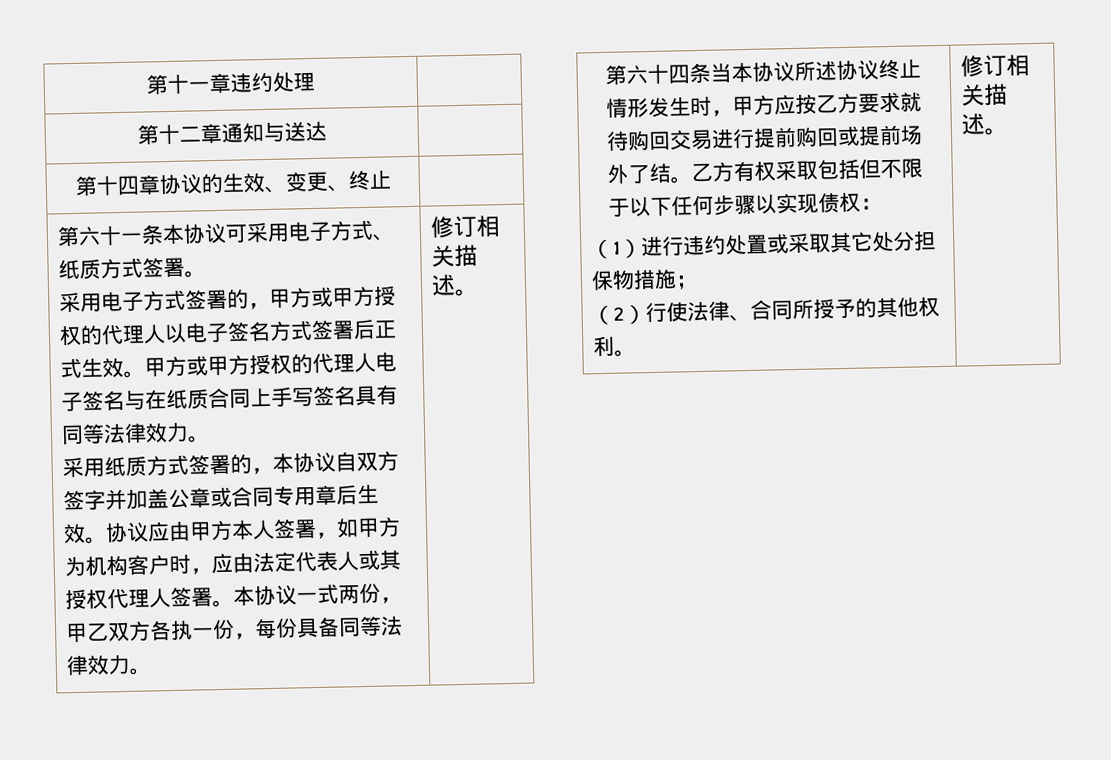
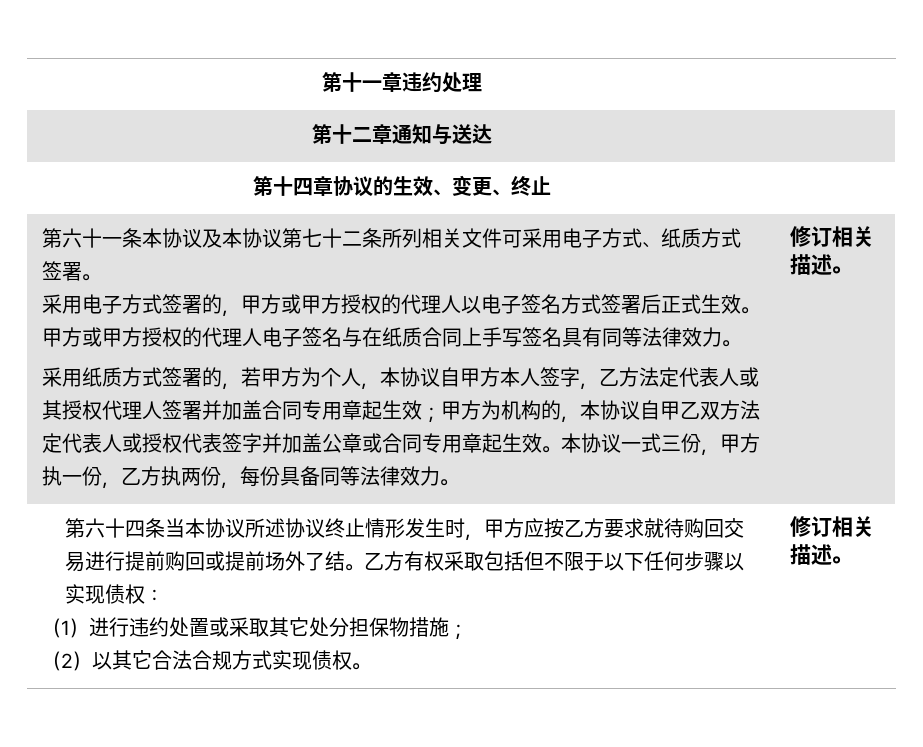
(227, 233) none -> [202,228,503,248] 及本协议第七十二条所列相关文件
[271,450,399,473] [62,484,379,511] [62,516,401,544] [63,552,254,577] 本协议自双方签字并加盖公章或合同专用章后生效。协议应由甲方本人签署，如甲方为机构客户时，应由 -> [241,367,640,390] 若甲方为个人，本协议自甲方本人签字，乙方
[211,583,402,608] [64,620,214,644] 。本协议一式两份，甲乙双方各执一 -> [202,400,761,423] [42,433,761,456] [42,466,202,489] 并加盖合同专用章起生效；甲方为机构的，本协议自甲乙双方法定代表人或授权代表签字并加盖公章或合同专用章起生效。本协议一式三份，甲方执一份，乙方执两
[644,297,940,323] [592,335,615,357] 行使法律、合同所授予的其他权利 -> [92,650,353,670] 以其它合法合规方式实现债权

